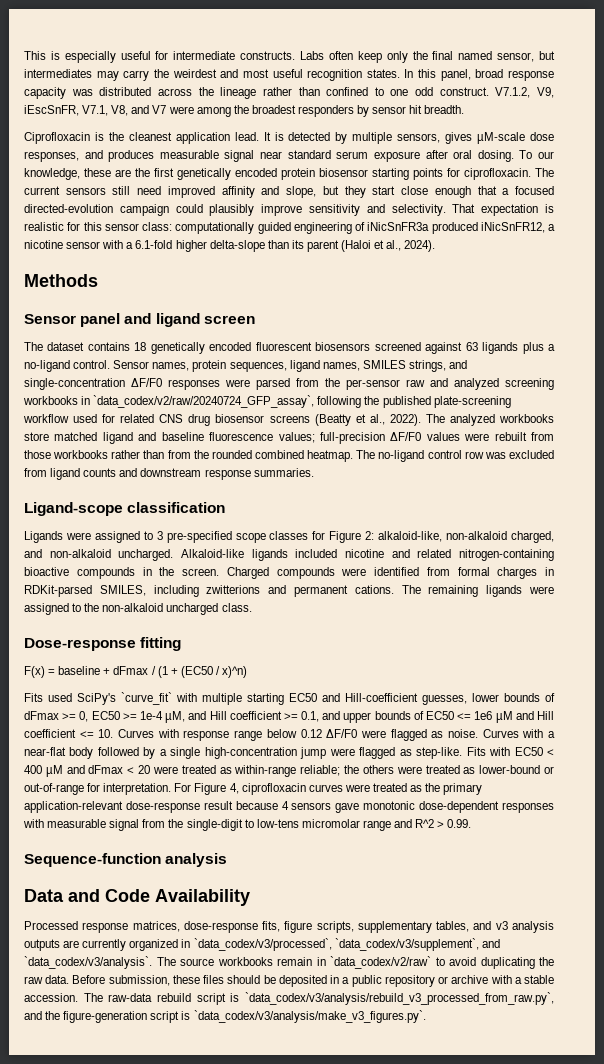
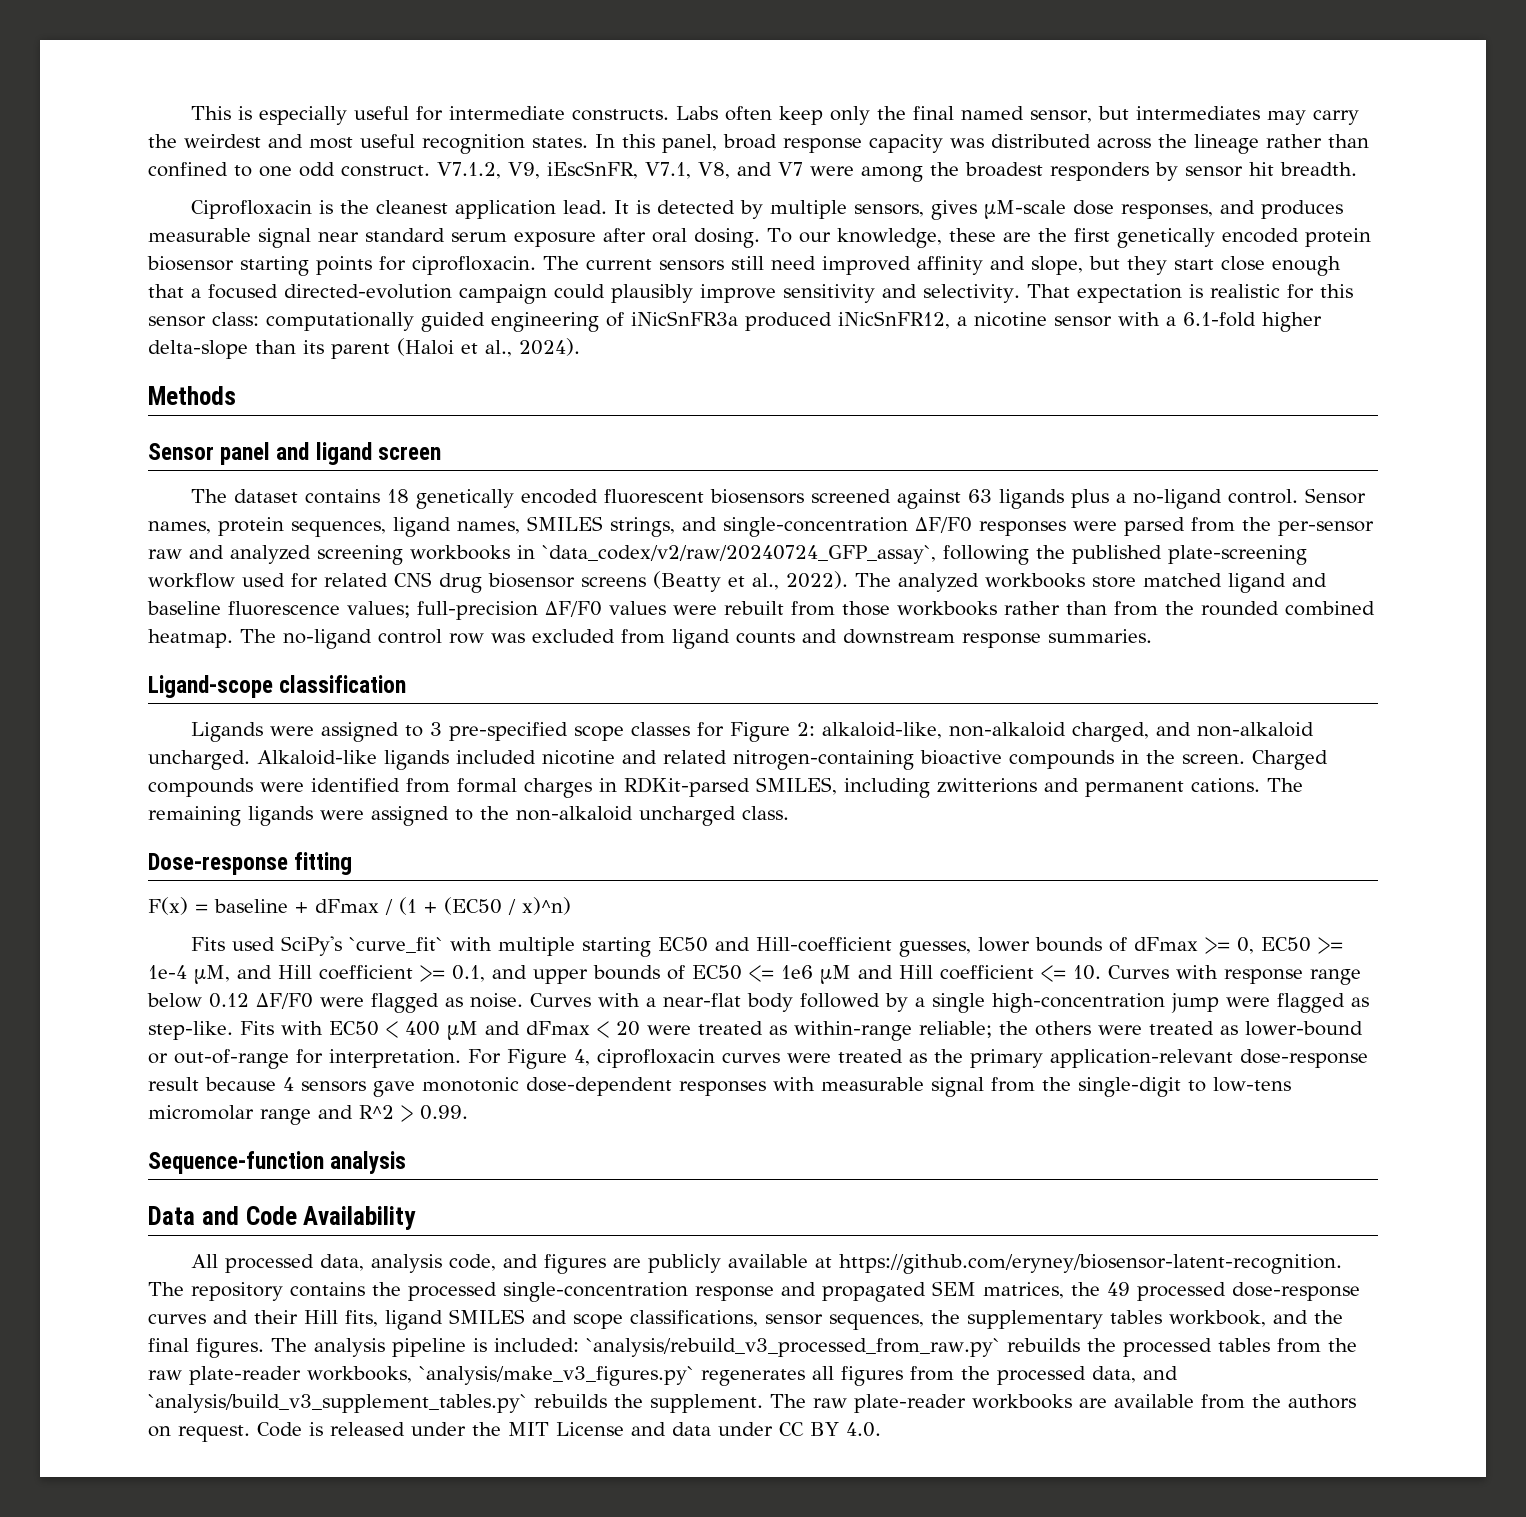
[24,921,554,933] [24,938,500,951] [24,956,554,969] [24,975,554,987] [24,992,554,1005] [24,1010,426,1023] Processed response matrices, dose-response fits, figure scripts, supplementary tables, and v3 analysis outputs are currently organized in `data_codex/v3/processed`, `data_codex/v3/supplement`, and `data_codex/v3/analysis`. The source workbooks remain in `data_codex/v2/raw` to avoid duplicating the raw data. Before submission, these files should be deposited in a public repository or archive with a stable accession. The raw-data rebuild script is `data_codex/v3/analysis/rebuild_v3_processed_from_raw.py`, and the figure-generation script is `data_codex/v3/analysis/make_v3_figures.py`. -> [190,1254,1342,1274] [148,1281,1360,1302] [148,1309,1343,1330] [148,1338,1357,1358] [148,1366,1178,1386] [148,1394,1356,1413] [148,1422,881,1442] All processed data, analysis code, and figures are publicly available at https://github.com/eryney/biosensor-latent-recognition. The repository contains the processed single-concentration response and propagated SEM matrices, the 49 processed dose-response curves and their Hill fits, ligand SMILES and scope classifications, sensor sequences, the supplementary tables workbook, and the final figures. The analysis pipeline is included: `analysis/rebuild_v3_processed_from_raw.py` rebuilds the processed tables from the raw plate-reader workbooks, `analysis/make_v3_figures.py` regenerates all figures from the processed data, and `analysis/build_v3_supplement_tables.py` rebuilds the supplement. The raw plate-reader workbooks are available from the authors on request. Code is released under the MIT License and data under CC BY 4.0.

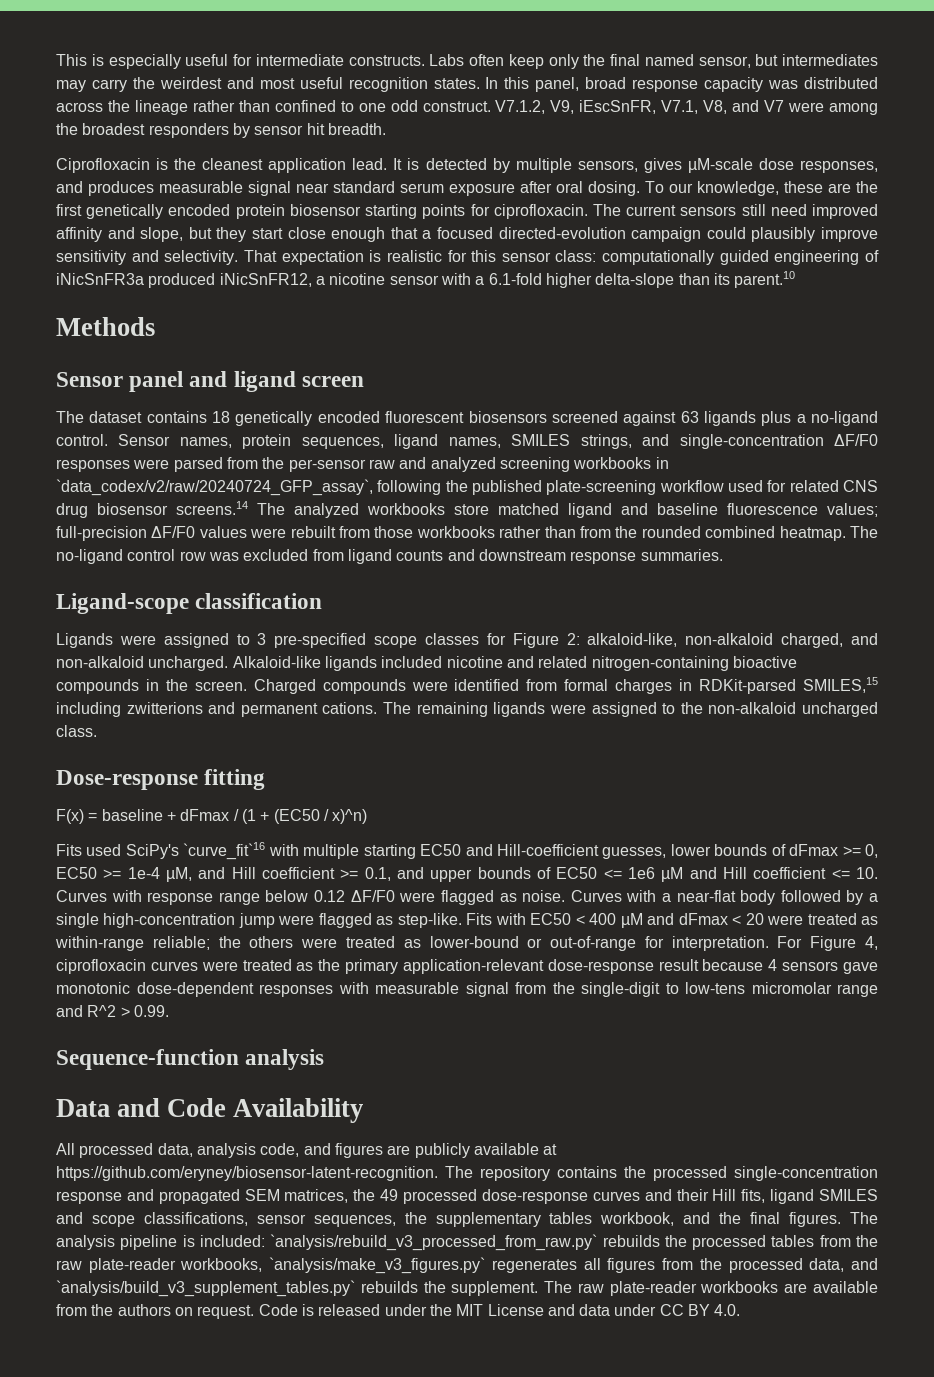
[331,338,580,359] parent (Haloi et al., 2024). -> [734,271,796,288] parent.10
[581,571,848,592] screens (Beatty et al., 2022). -> [176,501,248,515] screens.14
[756,777,837,795] SMILES, -> [802,677,878,693] SMILES,15
[348,937,443,953] `curve_fit` -> [183,842,266,860] `curve_fit`16

